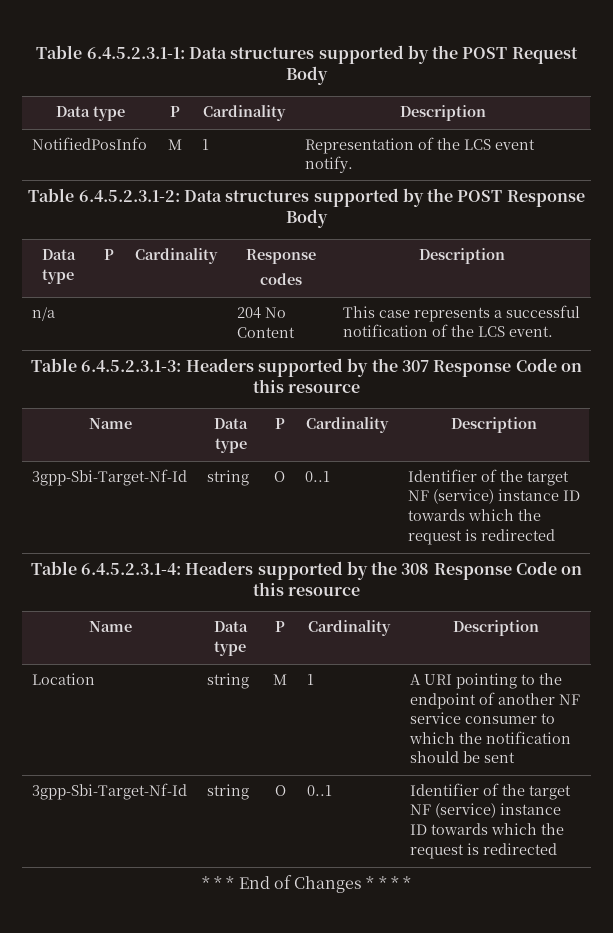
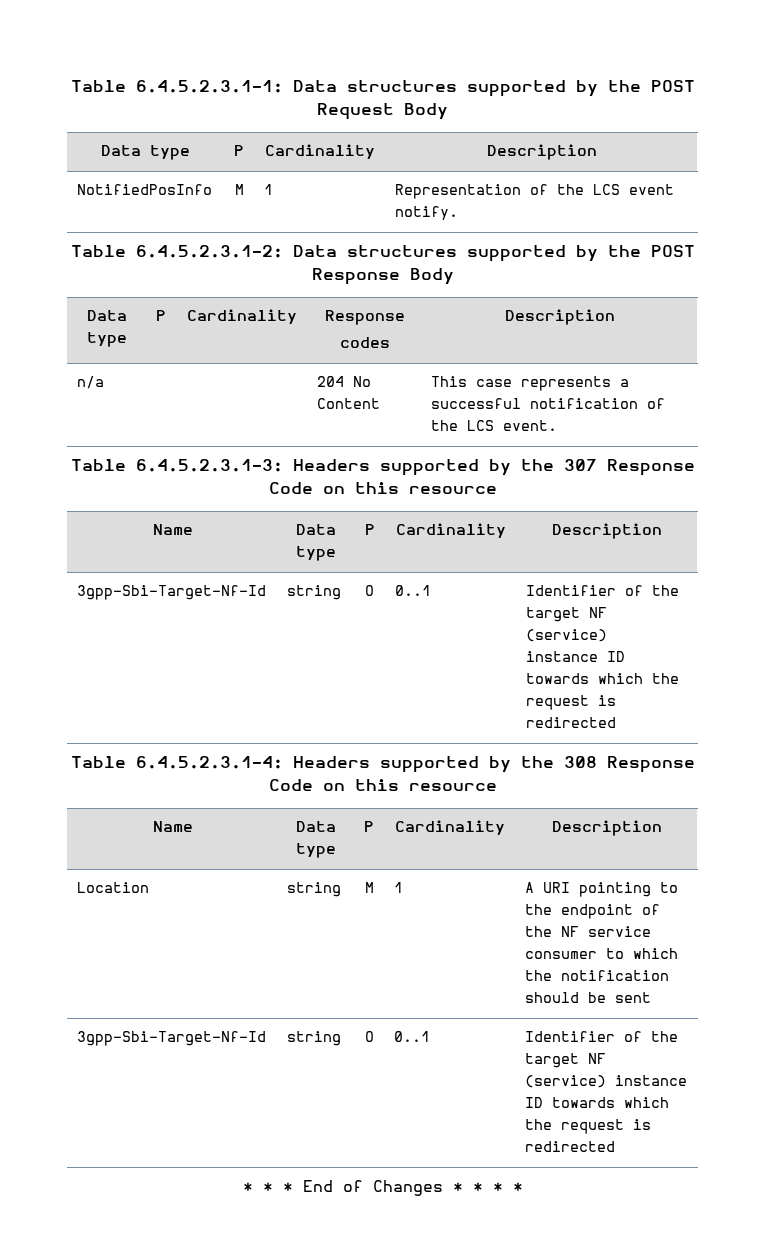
[497,693,555,705] another -> [525,926,553,937] the

